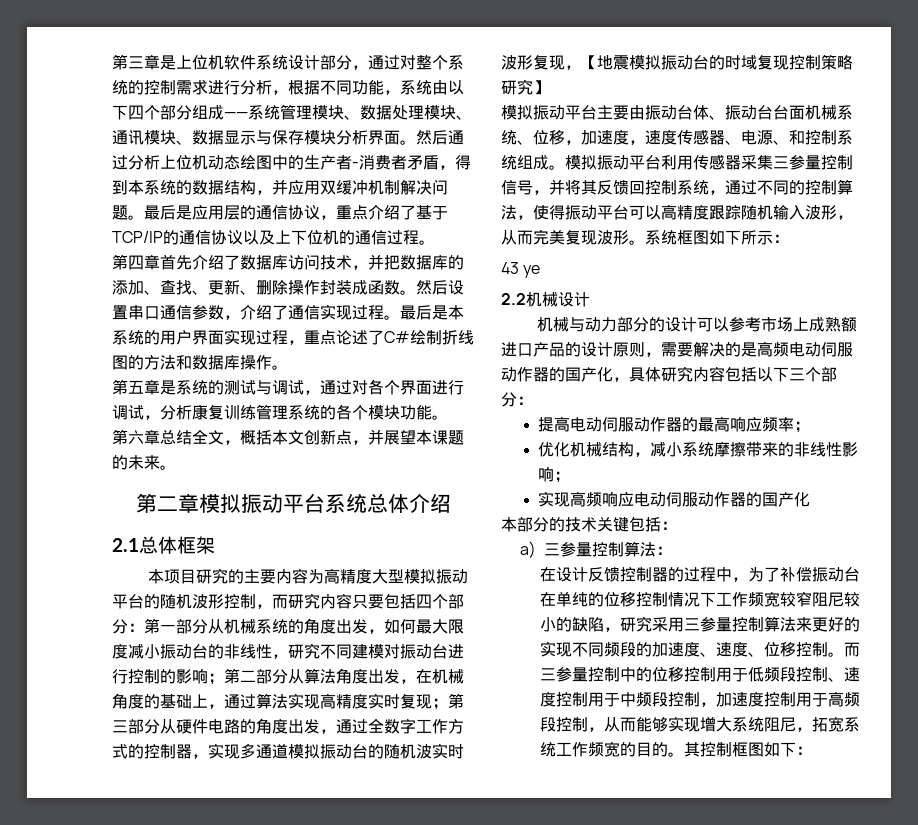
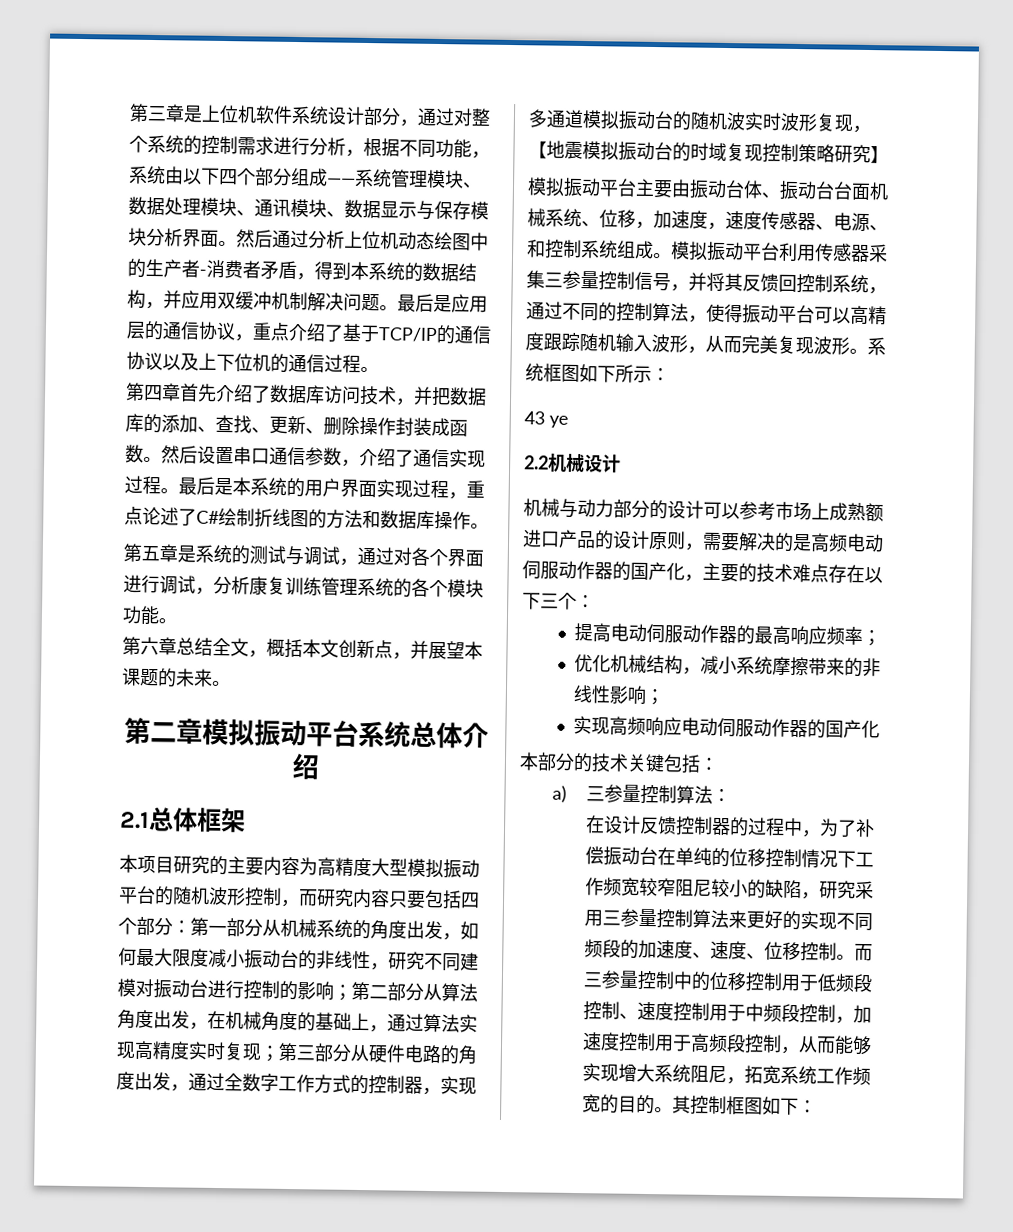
[629,366,757,382] 具体研究内容包括 -> [702,562,865,583] 主要的技术难点存在
[821,367,837,382] [501,392,517,407] 部分 -> (577, 601) none

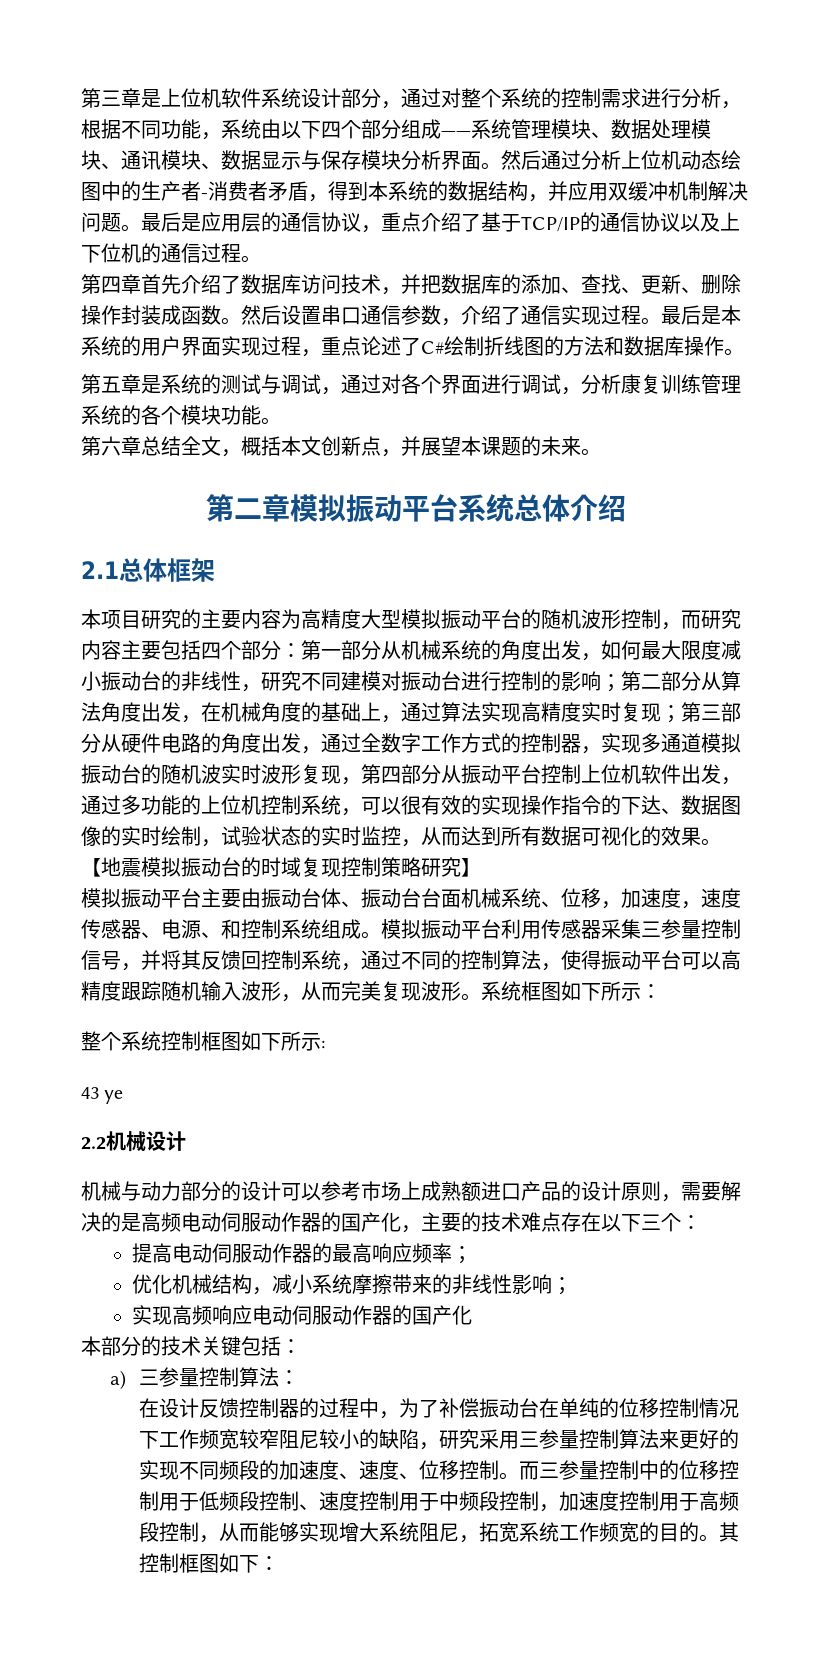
[388,890,408,908] 只 -> [121,640,141,659] 主
(871, 129) none -> [361,764,741,785] [81,795,741,816] [81,826,721,847] 第四部分从振动平台控制上位机软件出发，通过多功能的上位机控制系统，可以很有效的实现操作指令的下达、数据图像的实时绘制，试验状态的实时监控，从而达到所有数据可视化的效果。
(670, 375) none -> [81,1031,325,1051] // 整个系统控制框图如下所示:

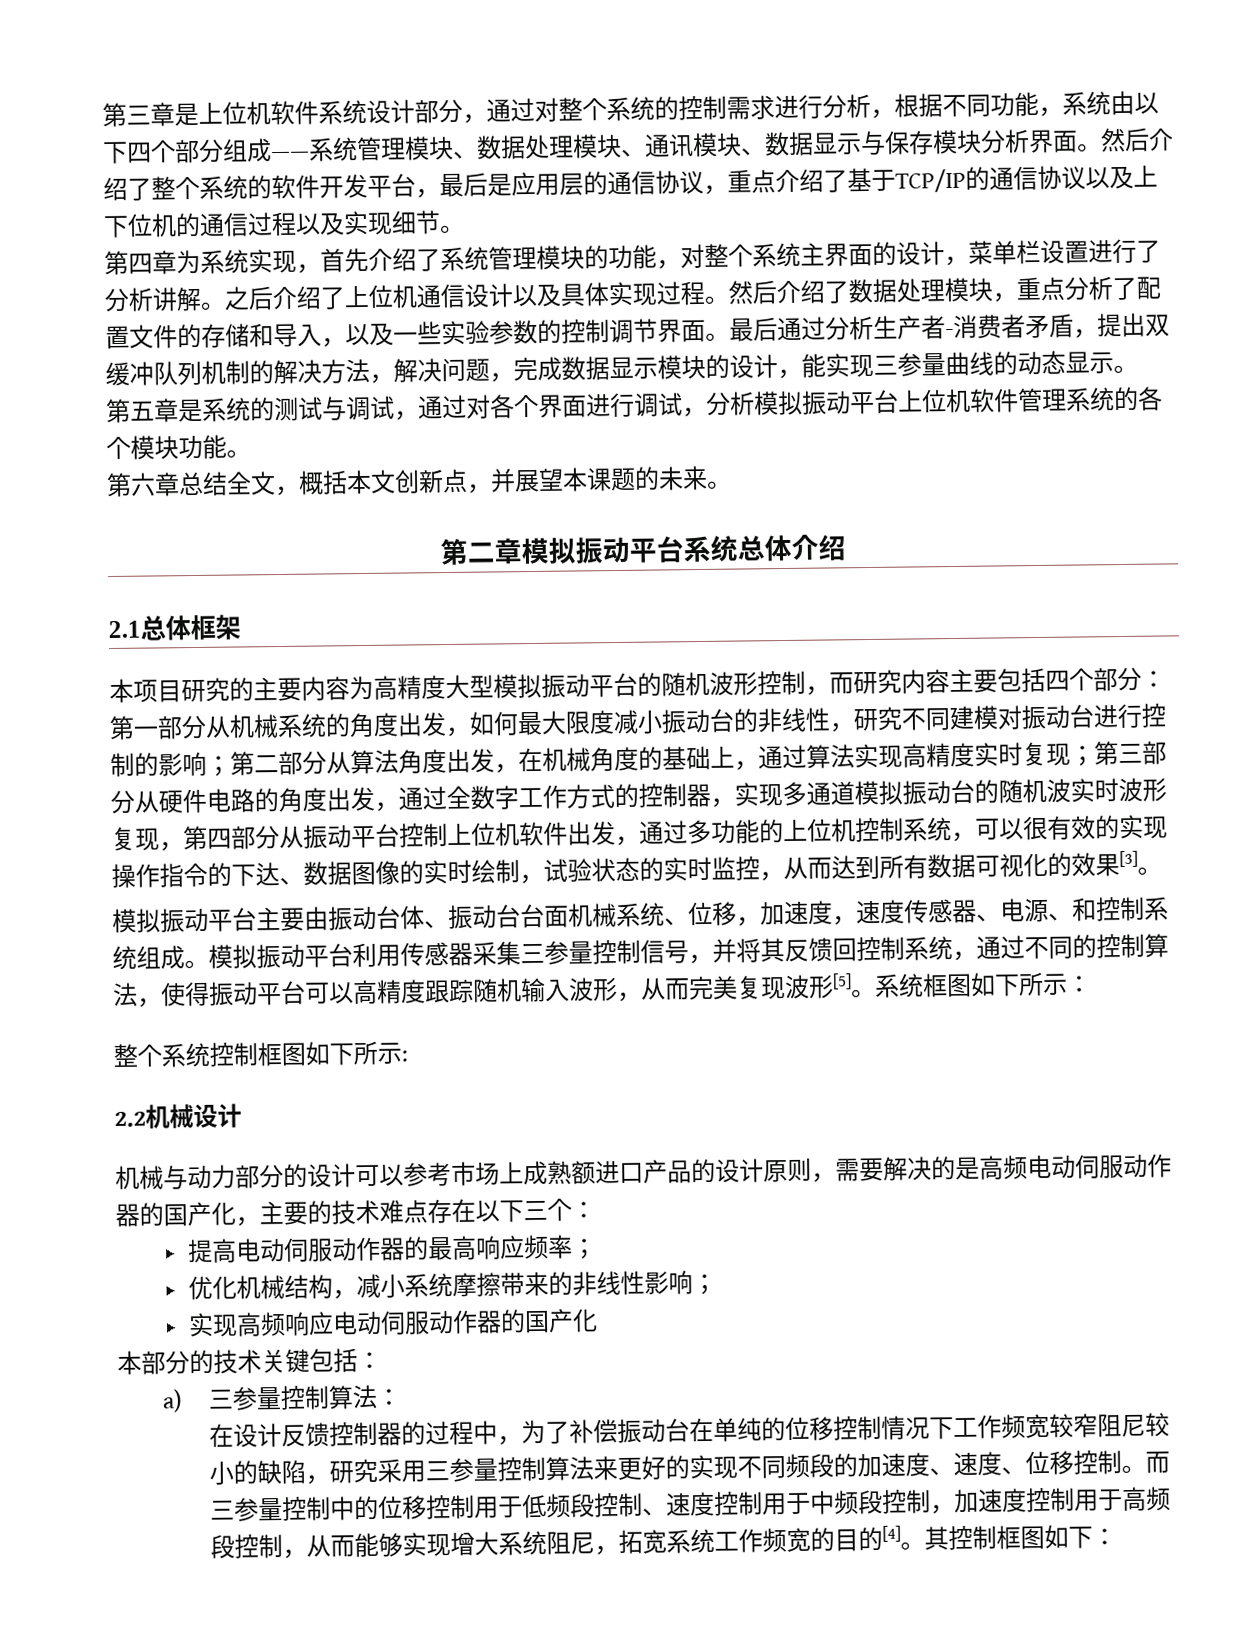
[541,150,741,170] [81,181,748,202] [81,212,141,232] 通过分析上位机动态绘图中的生产者-消费者矛盾，得到本系统的数据结构，并应用双缓冲机制解决问题。 -> [1148,128,1174,152] [103,173,440,202] 介绍了整个系统的软件开发平台，
(241, 253) none -> [295,210,441,236] 以及实现细节
[141,274,741,295] [81,305,741,326] [81,336,724,357] 首先介绍了数据库访问技术，并把数据库的添加、查找、更新、删除操作封装成函数。然后设置串口通信参数，介绍了通信实现过程。最后是本系统的用户界面实现过程，重点论述了C#绘制折线图的方法和数据库操作 -> [176,238,1161,275] [104,276,1161,313] [105,312,1170,350] [105,350,1114,387] 为系统实现，首先介绍了系统管理模块的功能，对整个系统主界面的设计，菜单栏设置进行了分析讲解。之后介绍了上位机通信设计以及具体实现过程。然后介绍了数据处理模块，重点分析了配置文件的存储和导入，以及一些实验参数的控制调节界面。最后通过分析生产者-消费者矛盾，提出双缓冲队列机制的解决方法，解决问题，完成数据显示模块的设计，能实现三参量曲线的动态显示
[621,374,701,394] 康复训练 -> [753,388,1019,416] 模拟振动平台上位机软件
[701,838,721,846] [81,857,481,877] 。【地震模拟振动台的时域复现控制策略研究】 -> [1119,850,1162,875] [3]。
(461, 991) none -> [832,973,852,990] [5]
[81,1087,124,1104] // 43 ye -> (408, 1056) none
(700, 1532) none -> [881,1525,901,1542] [4]

